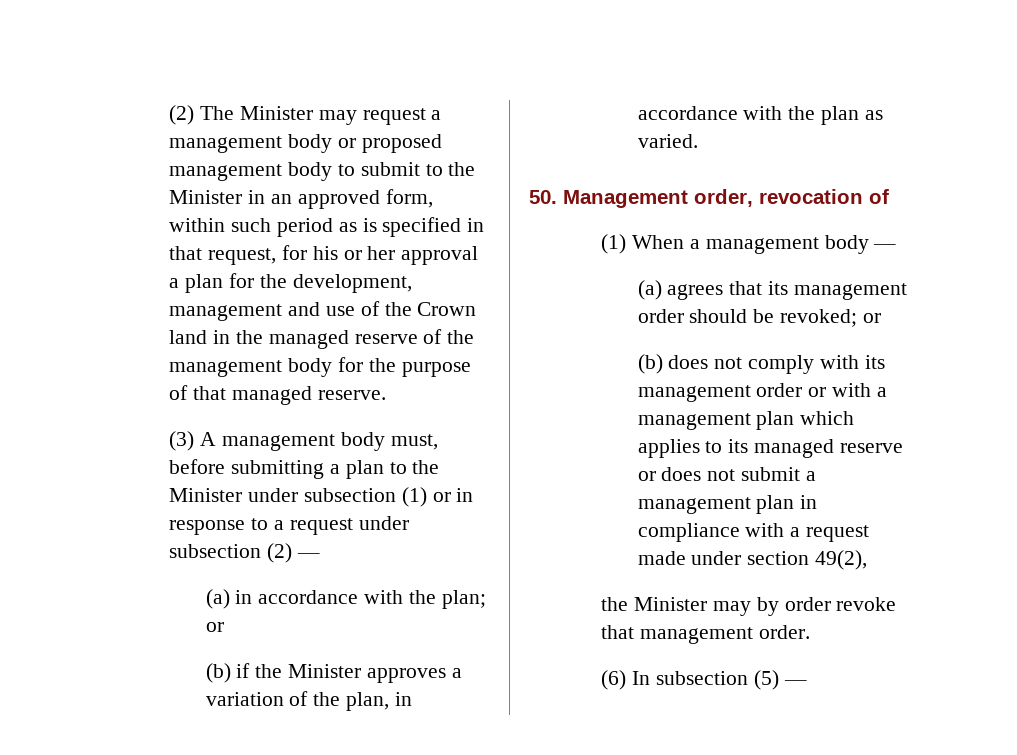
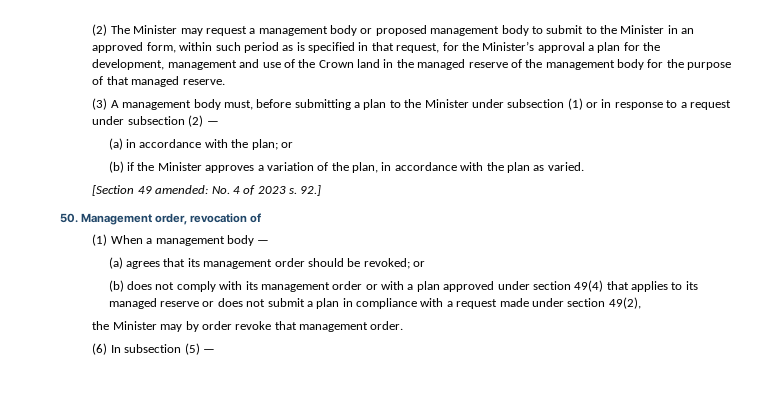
[312,246,396,260] his or her -> [461,41,535,51] the Minister’s
(698, 141) none -> [92,185,322,196] // [Section 49 amended: No. 4 of 2023 s. 92.]
[637,411,855,430] management plan which -> [416,280,629,292] plan approved under section 49(4) that
[637,497,751,514] management -> (313, 304) none

